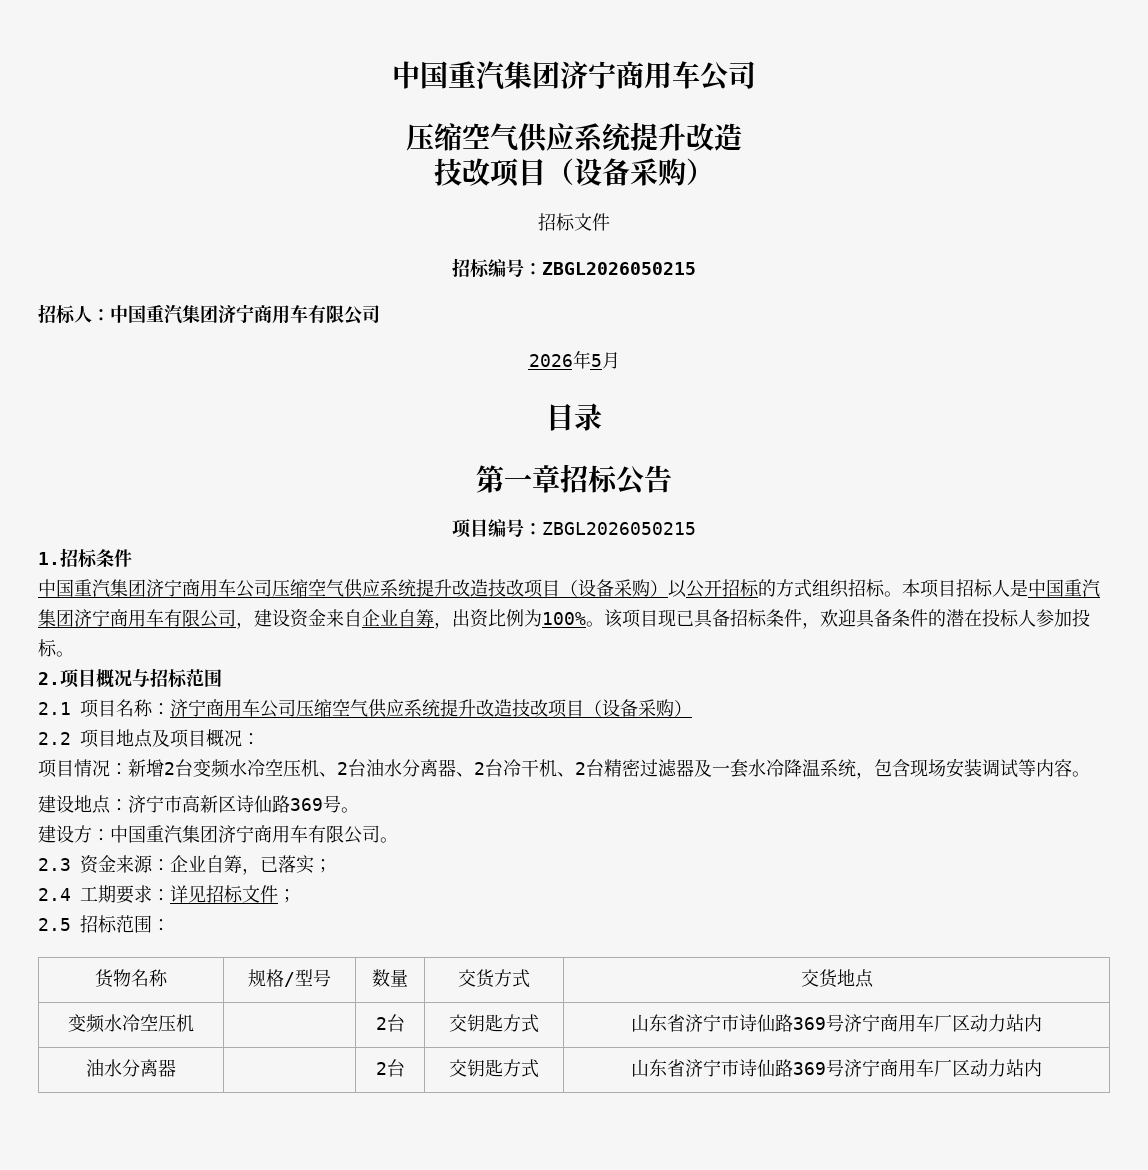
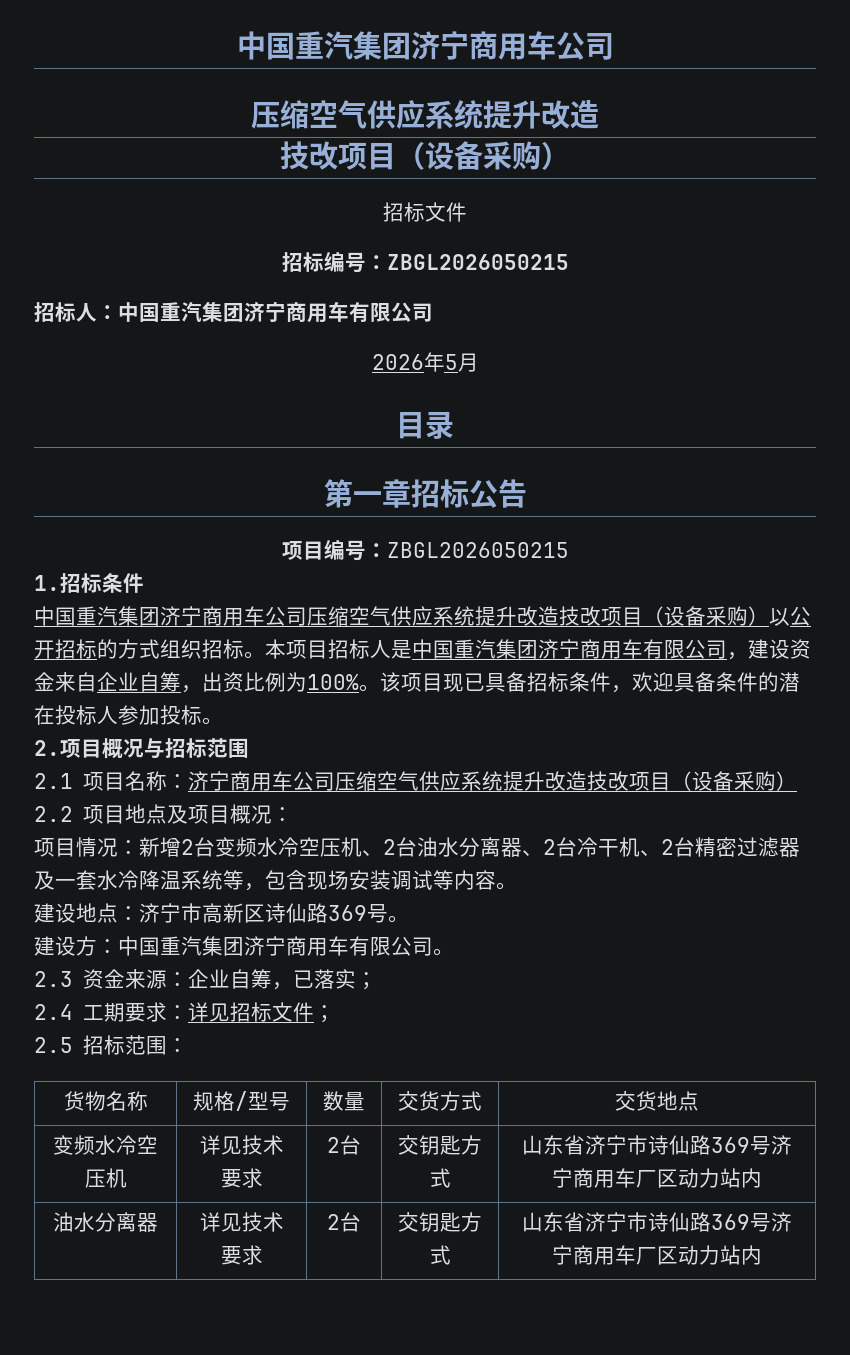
(856, 768) none -> [223,870,244,890] 等
(194, 1023) none -> [199,1135,284,1155] [220,1168,263,1188] 详见技术要求
(176, 1068) none -> [199,1212,284,1232] [220,1245,263,1265] 详见技术要求

